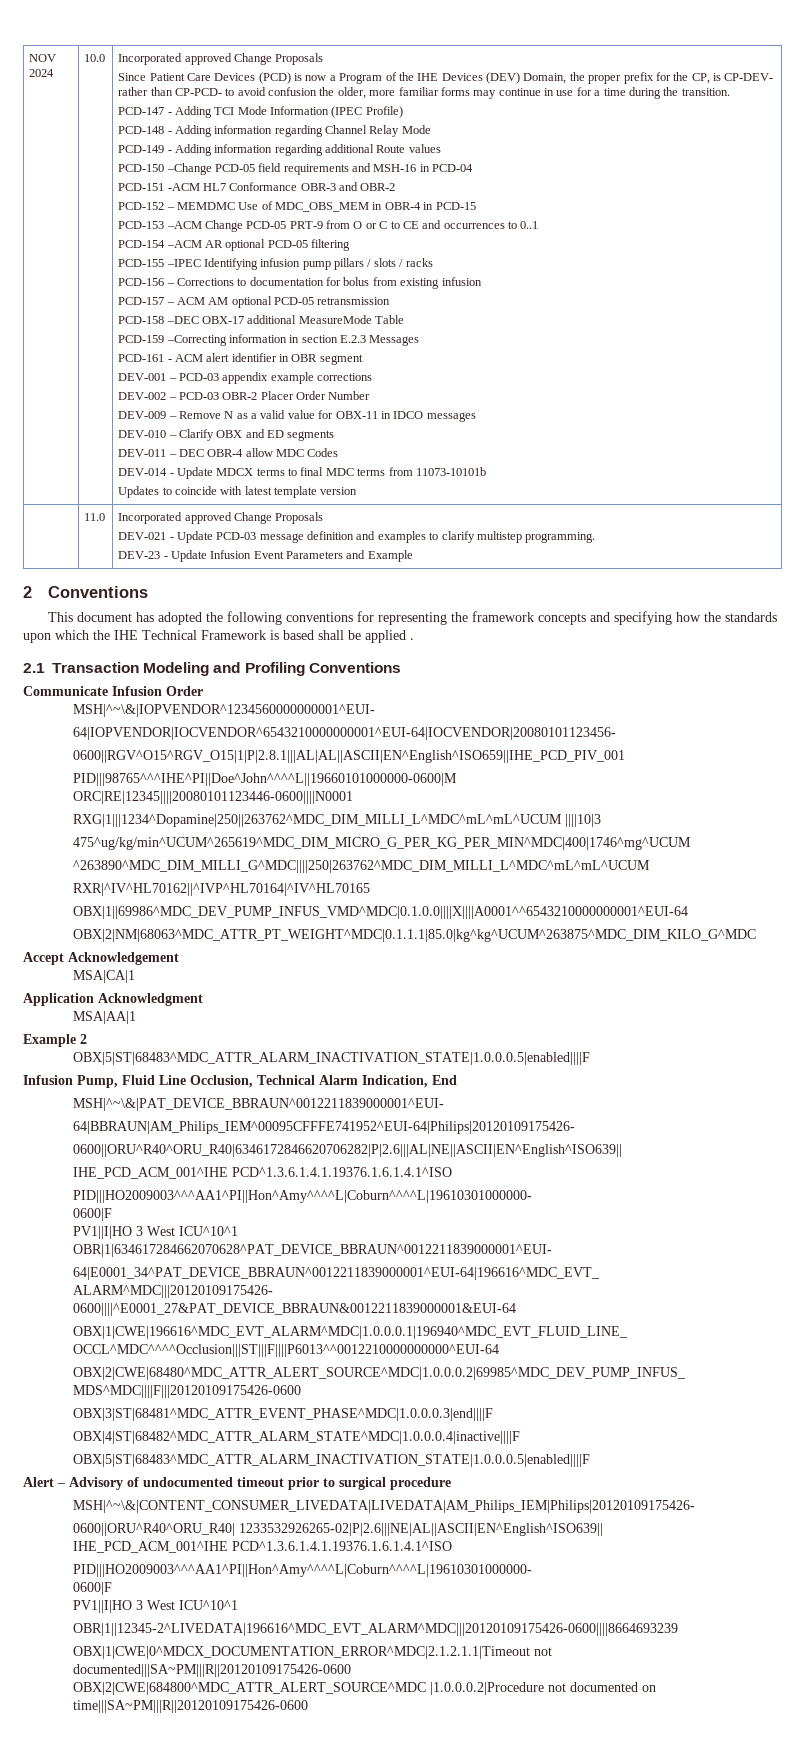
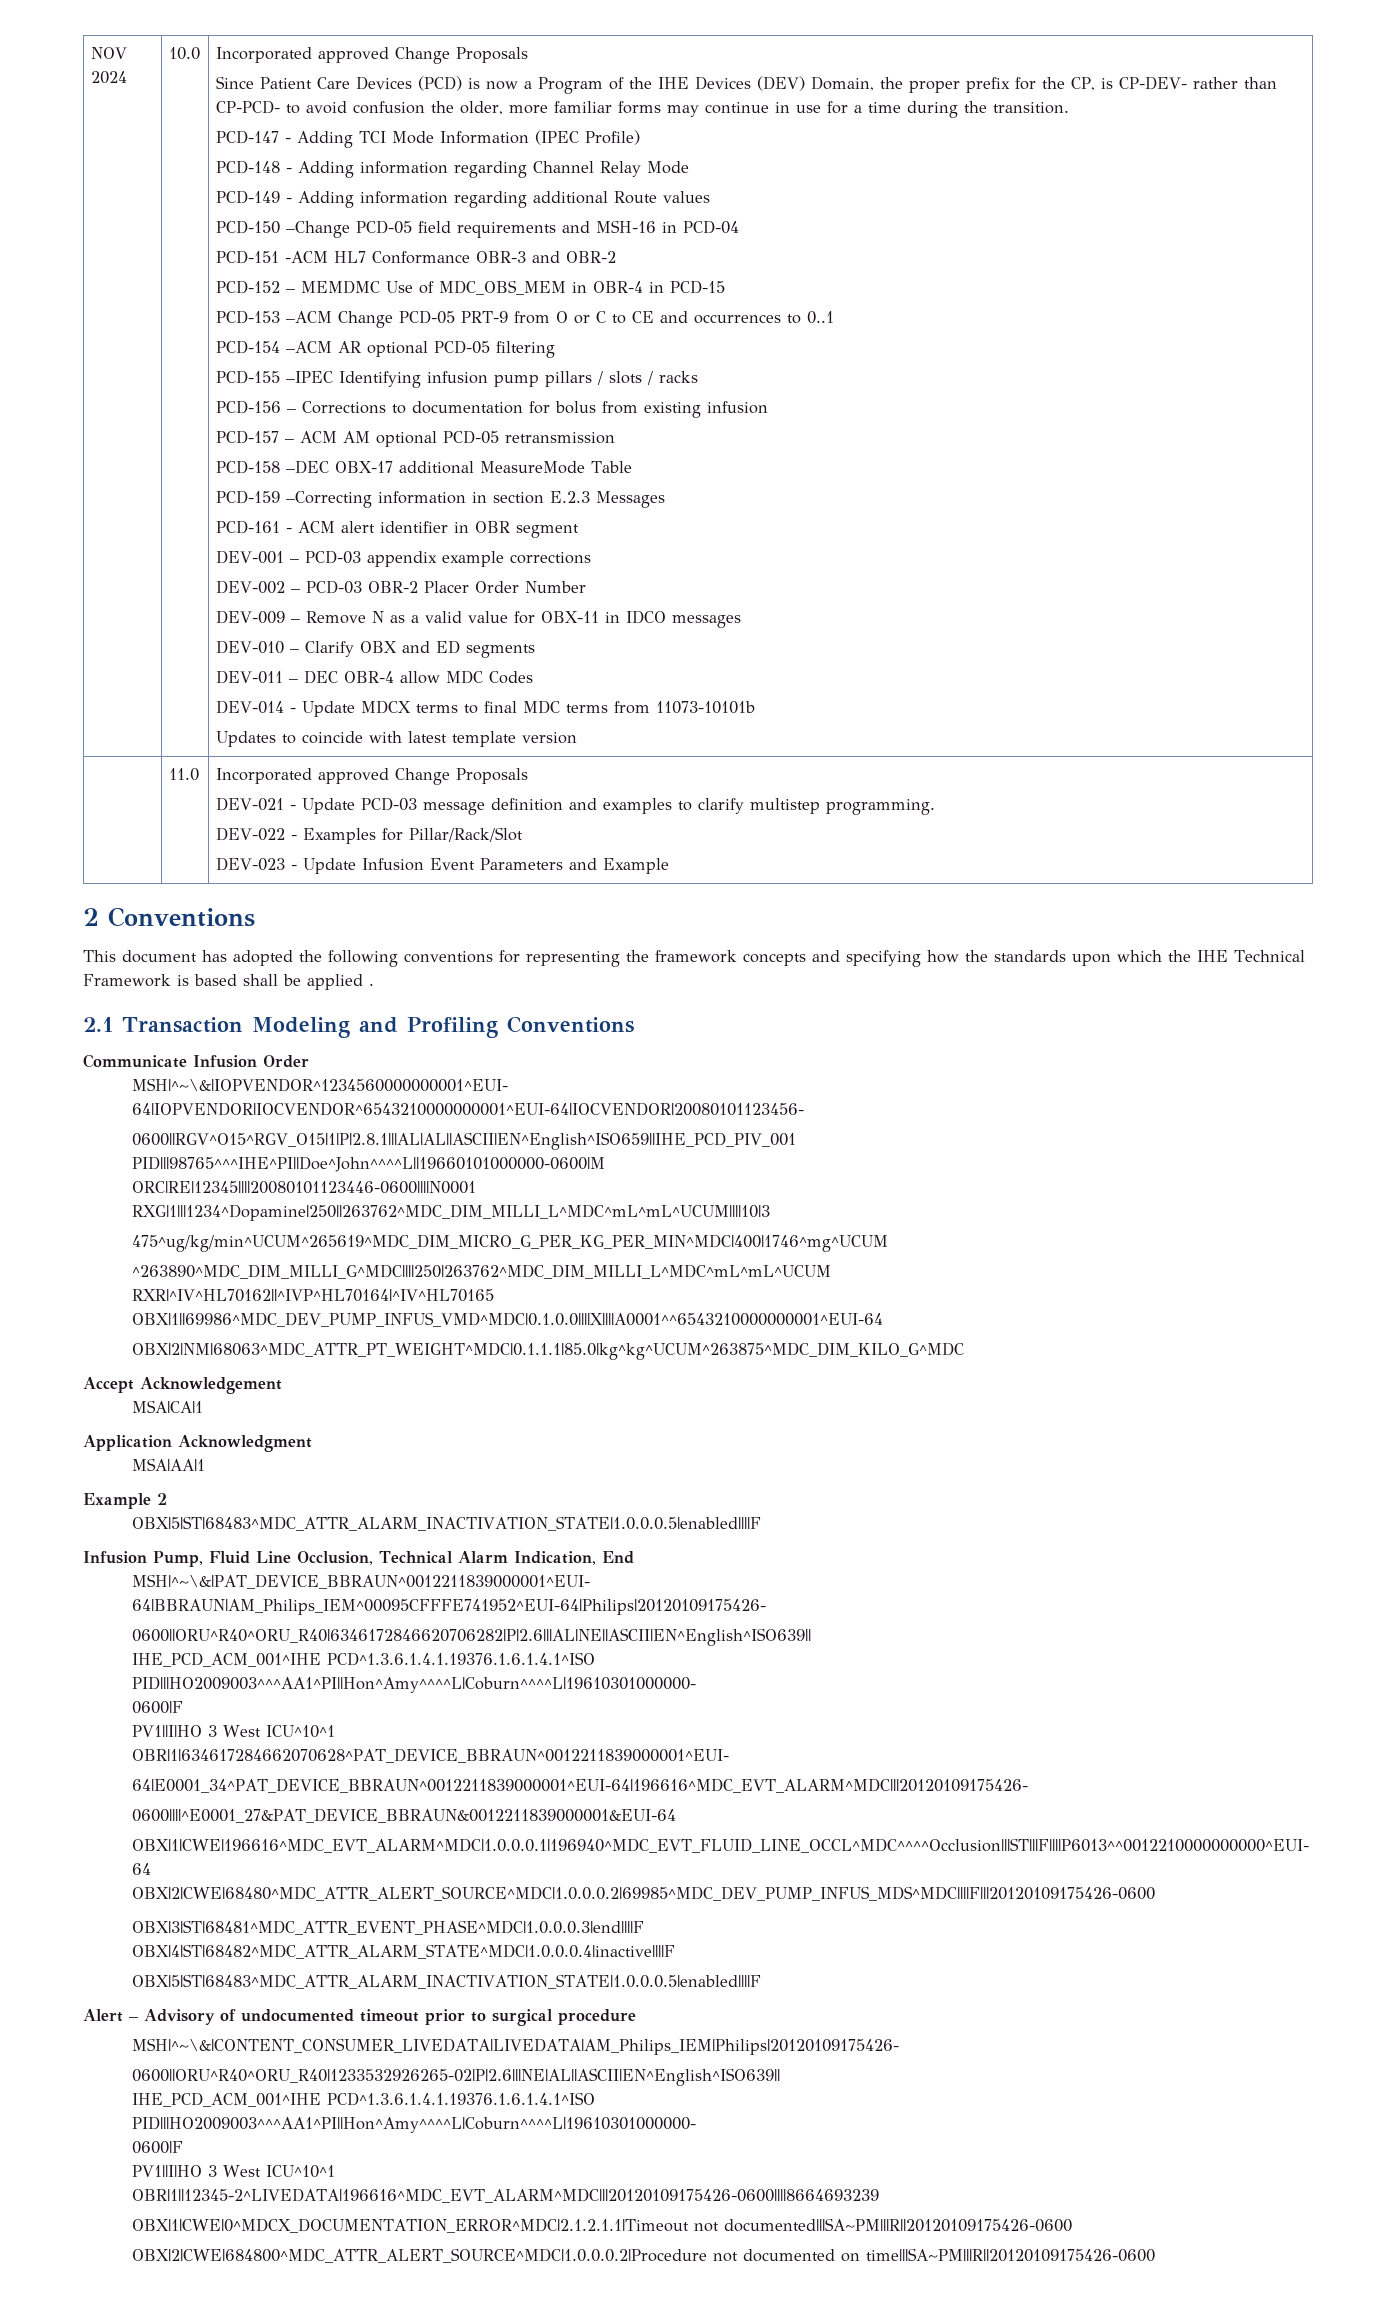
[118,551,161,559] DEV-23 -> [215,827,523,844] [215,857,285,871] DEV-022 - Examples for Pillar/Rack/Slot // DEV-023
[72,814,601,827] RXG|1|||1234^Dopamine|250||263762^MDC_DIM_MILLI_L^MDC^mL^mL^UCUM ||||10|3 -> [132,1204,771,1221] RXG|1|||1234^Dopamine|250||263762^MDC_DIM_MILLI_L^MDC^mL^mL^UCUM||||10|3
[72,1523,603,1536] 0600||ORU^R40^ORU_R40| 1233532926265-02|P|2.6|||NE|AL||ASCII|EN^English^ISO639|| -> [132,2068,781,2086] 0600||ORU^R40^ORU_R40|1233532926265-02|P|2.6|||NE|AL||ASCII|EN^English^ISO639||
[72,1682,544,1695] OBX|2|CWE|684800^MDC_ATTR_ALERT_SOURCE^MDC |1.0.0.0.2|Procedure -> [132,2248,708,2263] OBX|2|CWE|684800^MDC_ATTR_ALERT_SOURCE^MDC|1.0.0.0.2|Procedure

